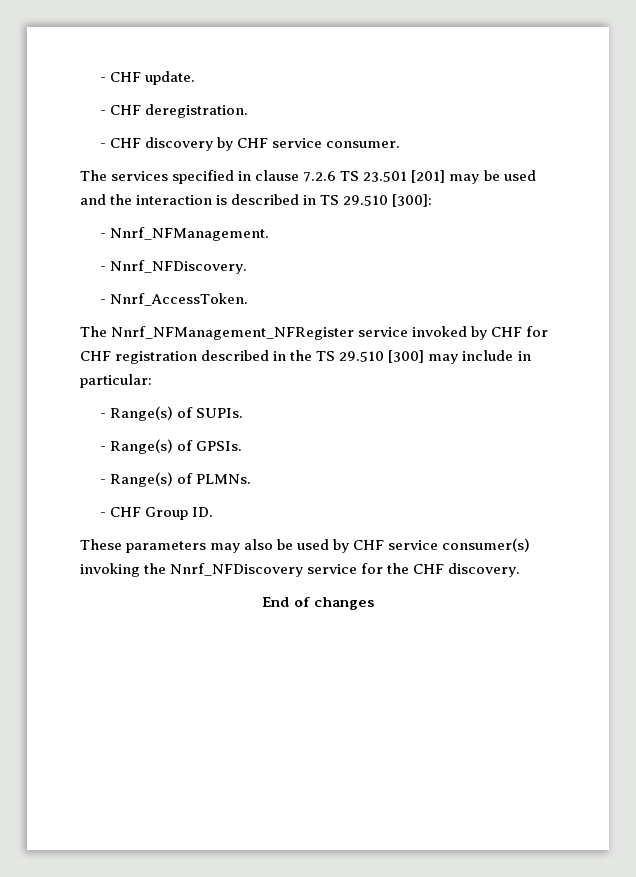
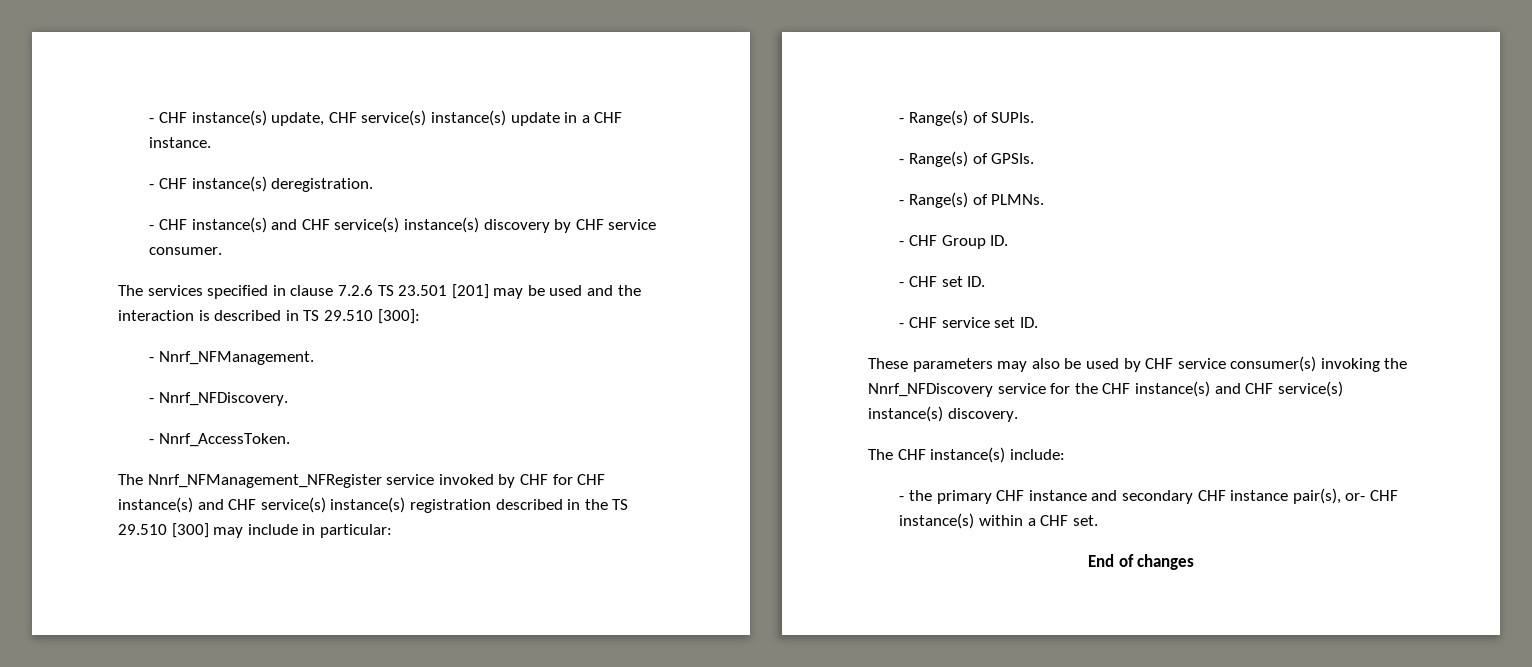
[99,71,195,85] [99,105,141,115] - CHF update. // - CHF -> [149,110,623,126] [149,137,212,148] [149,176,267,192] - CHF instance(s) update, CHF service(s) instance(s) update in a CHF instance. // - CHF instance(s)
(141, 143) none -> [191,217,479,233] instance(s) and CHF service(s) instance(s)
(111, 356) none -> [118,497,406,513] instance(s) and CHF service(s) instance(s)
(214, 512) none -> [899,276,986,287] [899,317,1038,328] // - CHF set ID. // - CHF service set ID.
[448,563,521,577] discovery. -> [1134,381,1343,397] [868,406,1018,422] [868,447,1065,463] [899,488,1398,504] [899,513,1098,529] instance(s) and CHF service(s) instance(s) discovery. // The CHF instance(s) include: // - the primary CHF instance and secondary CHF instance pair(s), or- CHF instance(s) within a CHF set.

